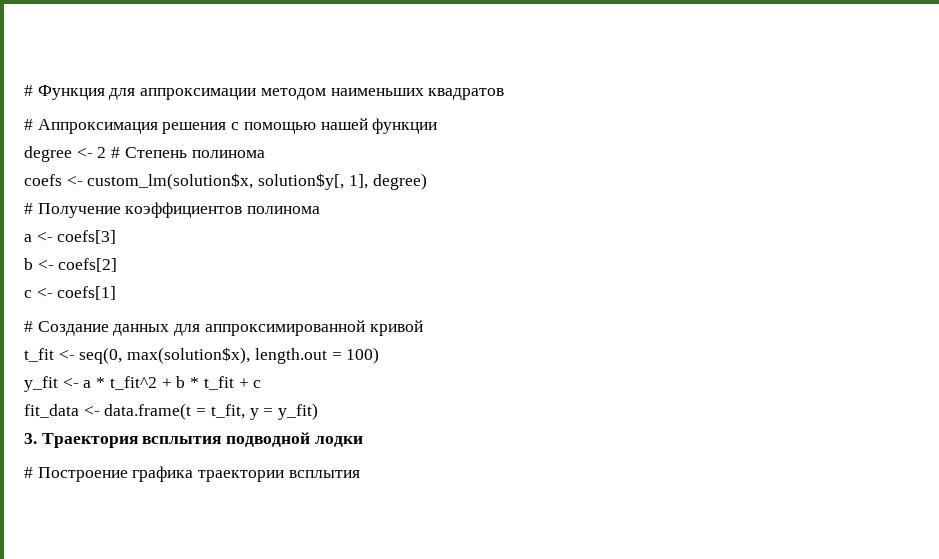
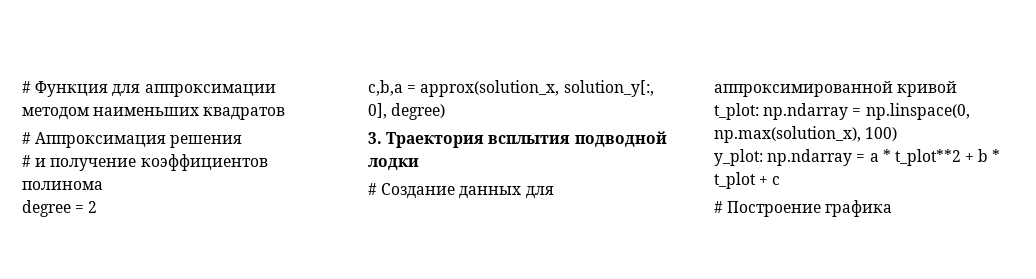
[231,118,438,134] [24,146,265,162] [24,173,427,190] [24,203,121,218] с помощью нашей функции // degree <- 2 # Степень полинома // coefs <- custom_lm(solution$x, solution$y[, 1], degree) // # Получение -> [22,155,137,171] // # и получение
[24,230,117,244] [24,258,118,272] [24,286,117,300] a <- coefs[3] // b <- coefs[2] // c <- coefs[1] -> [22,200,98,217] [368,80,654,97] [368,103,446,120] [368,131,667,148] [368,158,419,170] degree = 2 // c,b,a = approx(solution_x, solution_y[:, 0], degree) // 3. Траектория всплытия подводной лодки
[24,347,380,364] [24,376,79,392] t_fit <- seq(0, max(solution$x), length.out = 100) // y_fit <- -> [714,103,970,120] [714,126,898,143] [714,149,866,166] t_plot: np.ndarray = np.linspace(0, np.max(solution_x), 100) // y_plot: np.ndarray =
[109,376,157,390] t_fit^2 -> [894,149,961,166] t_plot**2
[203,376,234,390] t_fit -> [714,172,756,189] t_plot
[24,403,319,420] [24,432,363,448] // fit_data <- data.frame(t = t_fit, y = y_fit) // 3. Траектория всплытия подводной лодки -> (781, 180) none
[198,470,360,482] траектории всплытия -> (893, 208) none

